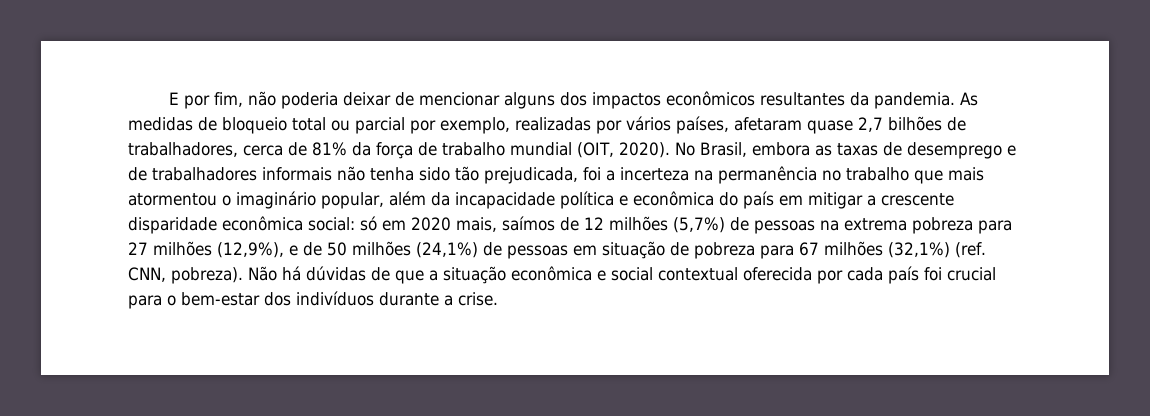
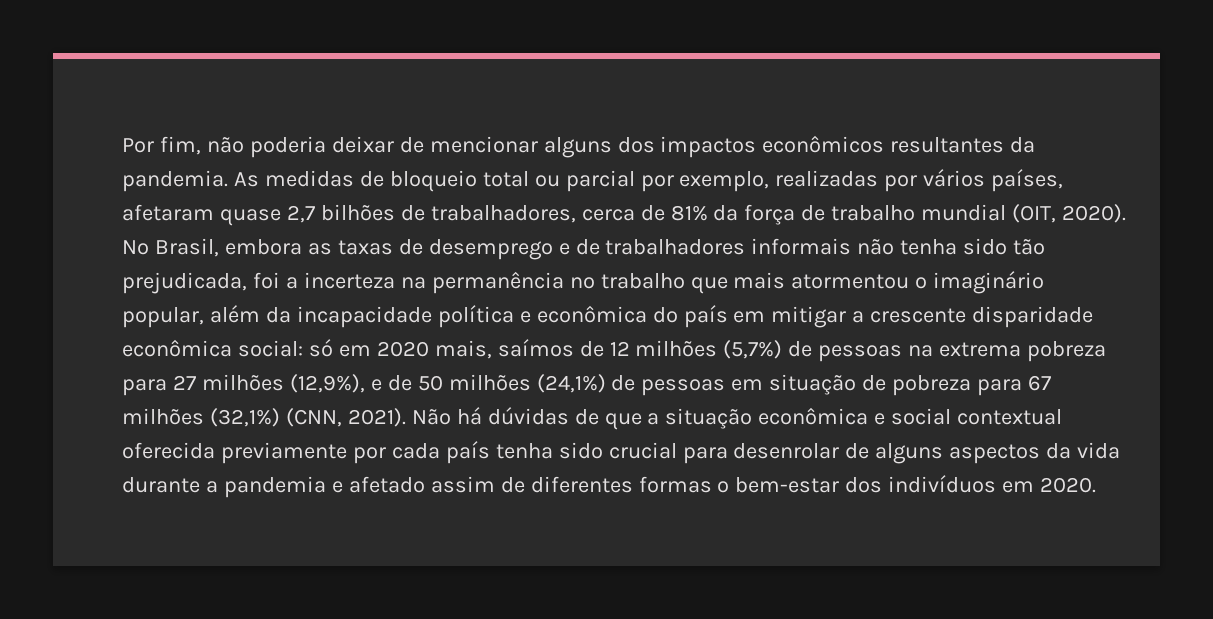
[168,92,210,109] E por -> [122,138,154,153] Por
[955,242,986,258] [128,267,243,284] (ref. CNN, pobreza). -> [285,408,406,427] (CNN, 2021).
(812, 274) none -> [220,442,347,464] previamente
[924,267,996,281] [128,295,162,309] foi crucial para -> [495,442,1121,464] [122,476,712,498] tenha sido crucial para desenrolar de alguns aspectos da vida durante a pandemia e afetado assim de diferentes formas
[379,292,498,306] durante a crise. -> [1002,477,1097,493] em 2020.

